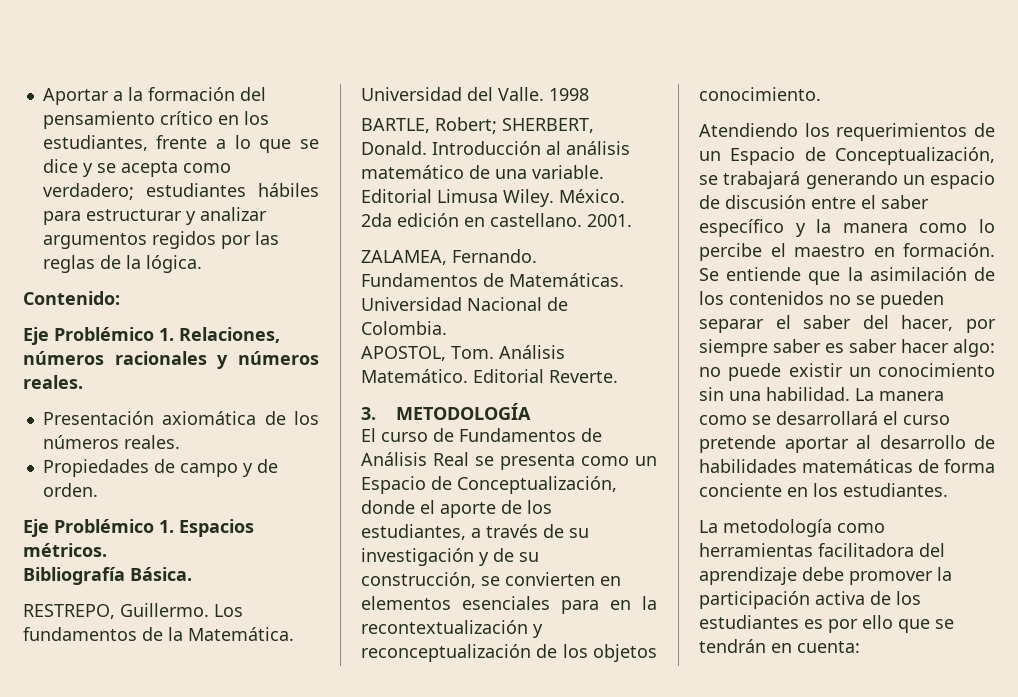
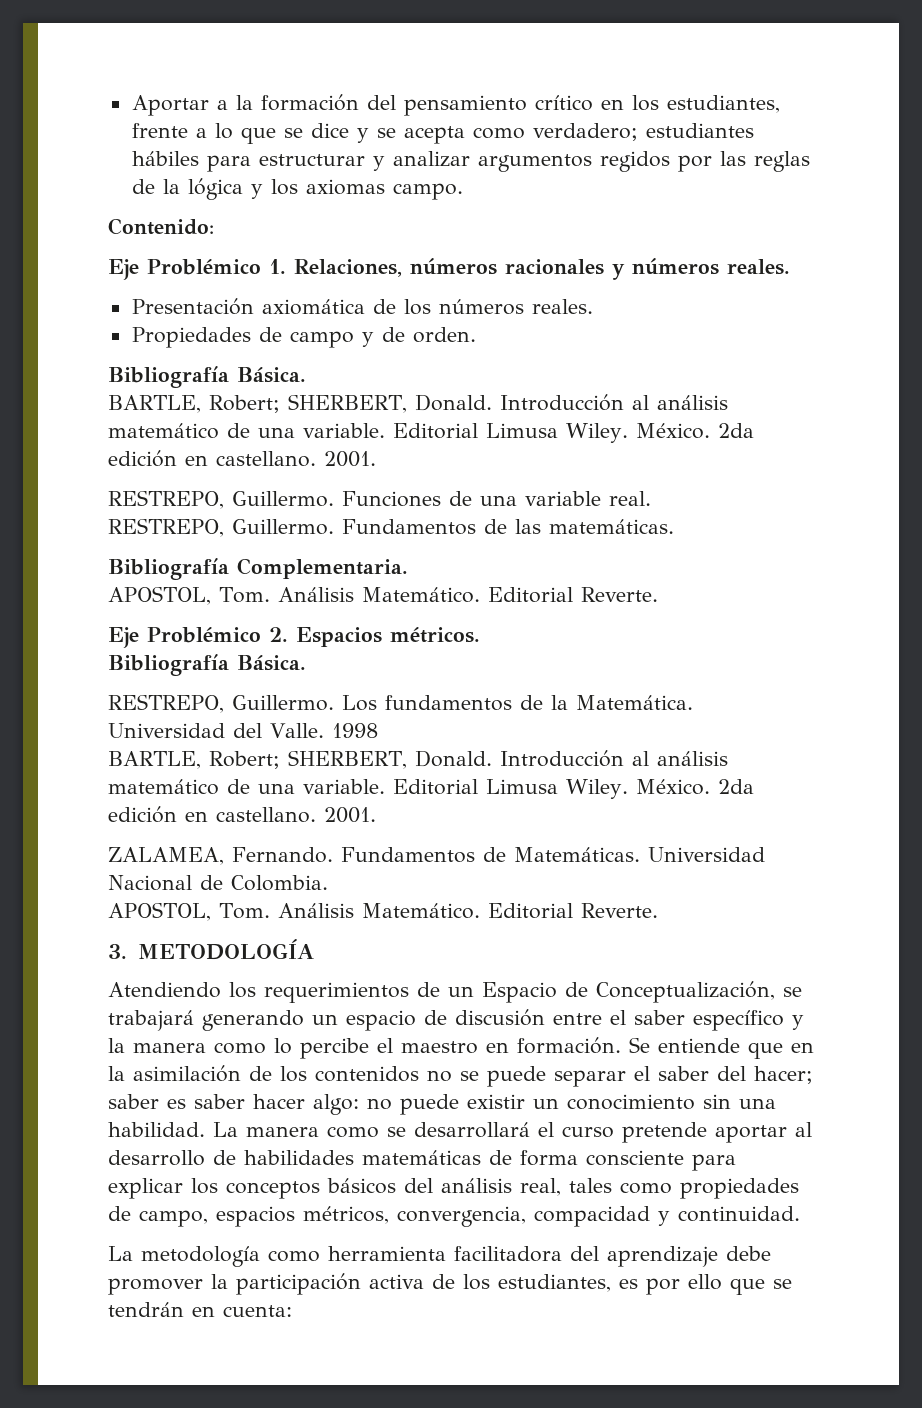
[145,255,202,273] lógica. -> [187,178,463,200] lógica y los axiomas campo.
[23,519,174,537] // Eje Problémico 1. -> [108,366,306,388] [108,394,728,413] [108,423,754,443] [108,450,376,467] [108,490,651,509] [108,518,674,537] [108,558,408,580] [108,586,658,605] [108,627,288,648] // Bibliografía Básica. // BARTLE, Robert; SHERBERT, Donald. Introducción al análisis matemático de una variable. Editorial Limusa Wiley. México. 2da edición en castellano. 2001. // RESTREPO, Guillermo. Funciones de una variable real. // RESTREPO, Guillermo. Fundamentos de las matemáticas. // Bibliografía Complementaria. // APOSTOL, Tom. Análisis Matemático. Editorial Reverte. // Eje Problémico 2.
[361,428,602,442] [361,452,657,470] [361,476,617,494] [361,500,552,518] [361,524,589,540] [361,548,539,566] [361,572,621,588] [361,596,657,614] [361,620,543,638] [361,644,657,662] [699,87,821,101] // El curso de Fundamentos de Análisis Real se presenta como un Espacio de Conceptualización, donde el aporte de los estudiantes, a través de su investigación y de su construcción, se convierten en elementos esenciales para en la recontextualización y reconceptualización de los objetos conocimiento. -> (314, 949) none
(841, 278) none -> [791,1042,814,1053] en
[880,291,944,309] pueden -> [487,1066,546,1087] puede
[901,315,996,333] [699,339,768,357] hacer, por siempre -> [754,1066,813,1084] hacer;
[699,483,948,497] conciente en los estudiantes. -> [586,1150,736,1171] [108,1178,799,1199] [108,1206,800,1227] consciente para explicar los conceptos básicos del análisis real, tales como propiedades de campo, espacios métricos, convergencia, compacidad y continuidad.
[699,543,813,557] herramientas -> [328,1246,446,1261] herramienta
[699,615,799,629] estudiantes -> [498,1274,611,1292] estudiantes,

